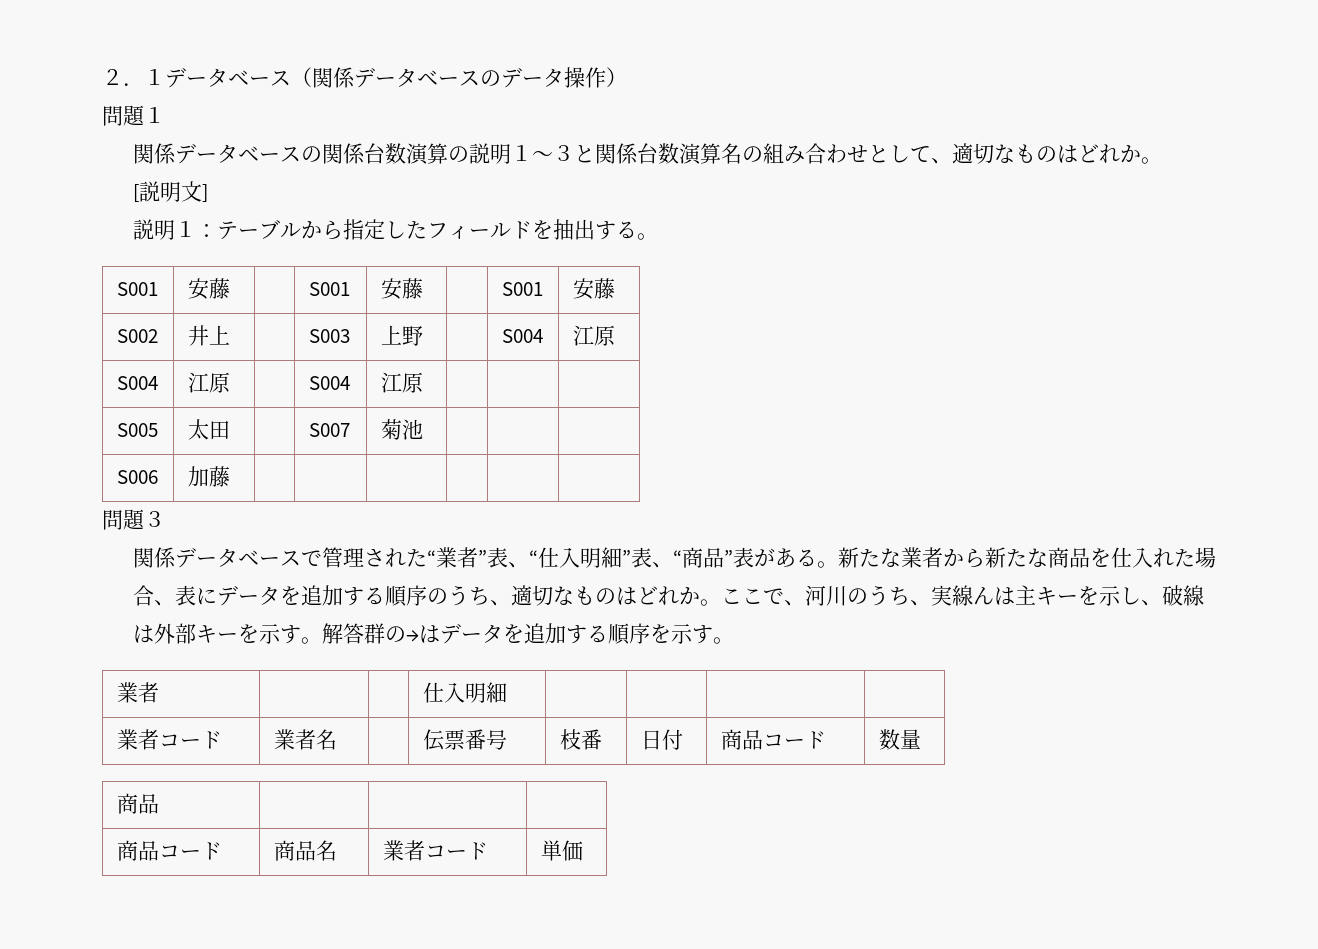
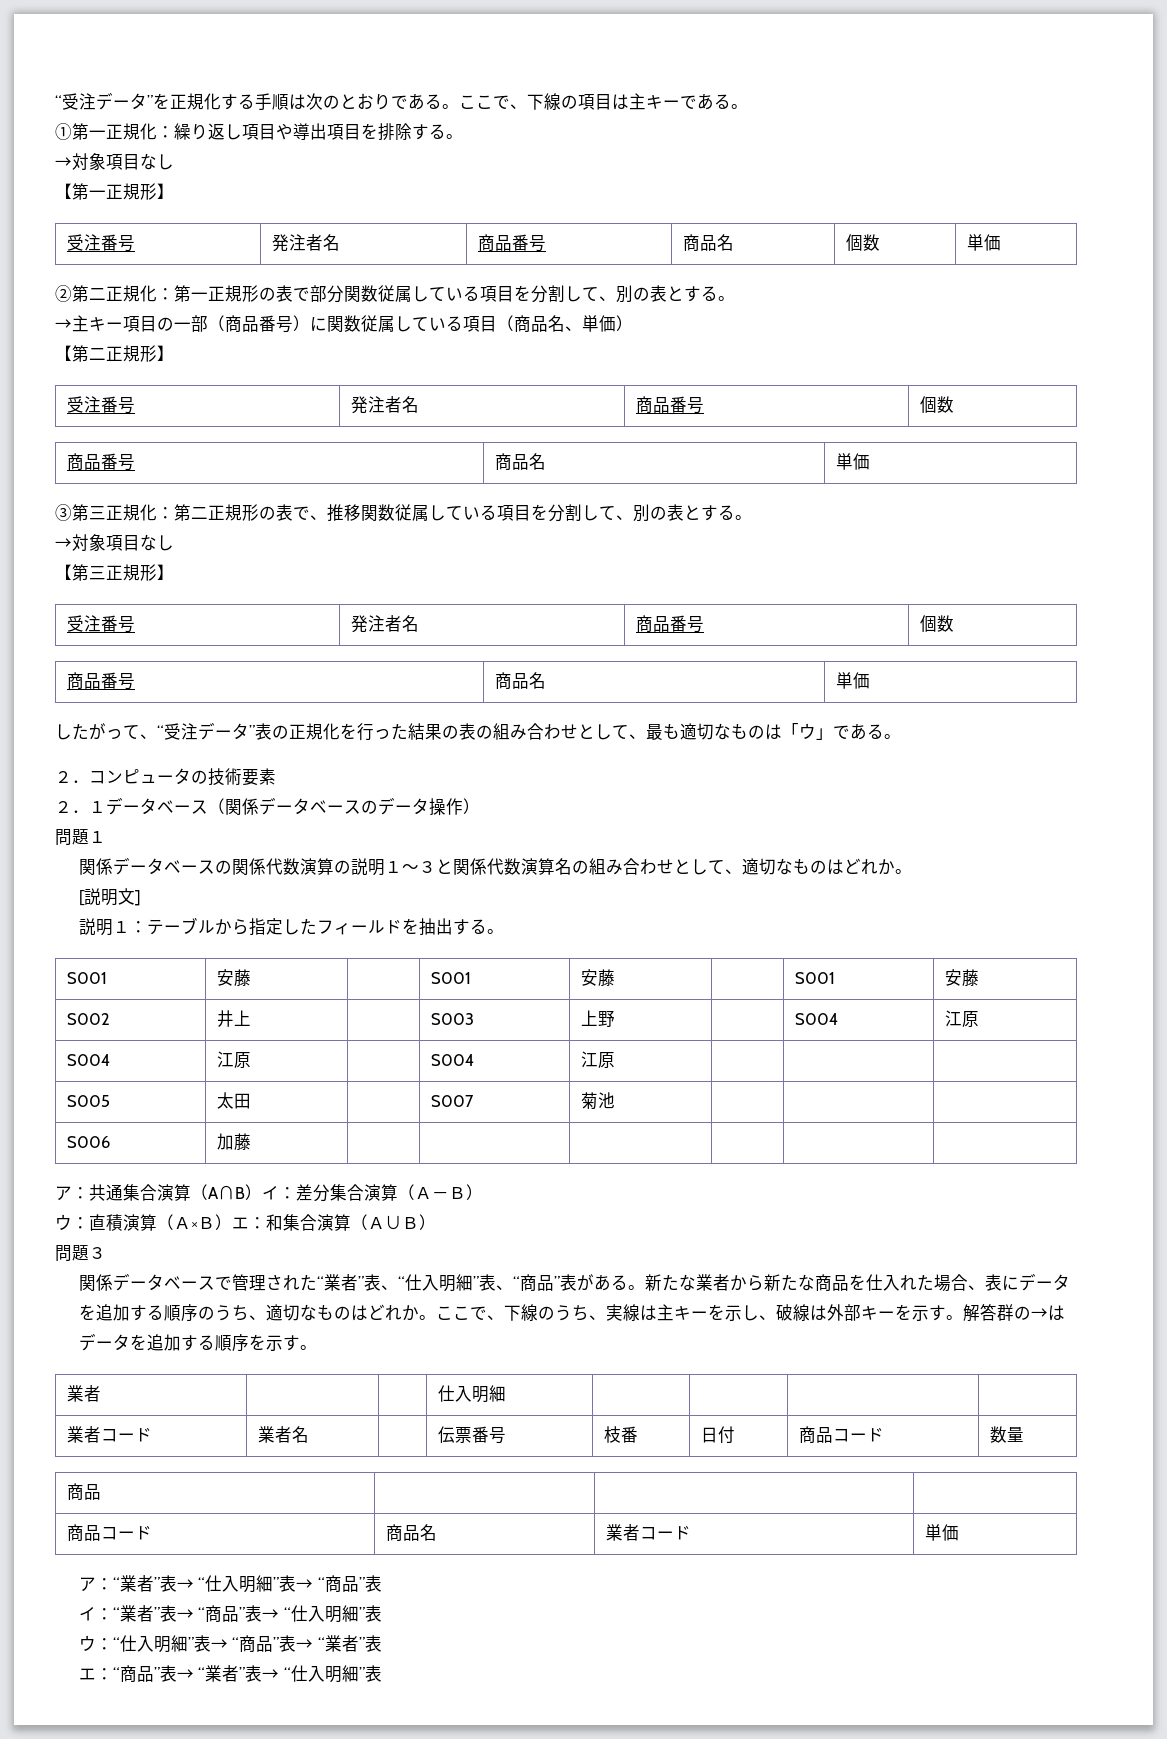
(102, 77) none -> [55,92,748,111] [55,123,463,141] [55,153,174,170] [55,183,174,200] [66,234,135,252] [271,234,340,252] [477,234,546,252] [682,234,734,251] [845,234,880,251] [966,234,1001,251] [55,285,735,303] [55,315,633,333] [55,345,174,362] [66,396,135,414] [350,396,419,414] [635,396,704,414] [919,396,954,413] [66,453,135,471] [494,453,546,470] [835,453,870,470] [55,504,752,522] [55,534,174,551] [55,564,174,581] [66,615,135,633] [350,615,419,633] [635,615,704,633] [919,615,954,632] [66,672,135,690] [494,672,546,689] [835,672,870,689] [55,722,901,741] [55,768,276,786] “受注データ”を正規化する手順は次のとおりである。ここで、下線の項目は主キーである。 // ①第一正規化：繰り返し項目や導出項目を排除する。 // →対象項目なし // 【第一正規形】 // 受注番号 | 発注者名 | 商品番号 | 商品名 | 個数 | 単価 // ②第二正規化：第一正規形の表で部分関数従属している項目を分割して、別の表とする。 // →主キー項目の一部（商品番号）に関数従属している項目（商品名、単価） // 【第二正規形】 // 受注番号 | 発注者名 | 商品番号 | 個数 // 商品番号 | 商品名 | 単価 // ③第三正規化：第二正規形の表で、推移関数従属している項目を分割して、別の表とする。 // →対象項目なし // 【第三正規形】 // 受注番号 | 発注者名 | 商品番号 | 個数 // 商品番号 | 商品名 | 単価 // したがって、“受注データ”表の正規化を行った結果の表の組み合わせとして、最も適切なものは「ウ」である。 // ２．コンピュータの技術要素 //
[363,143,385,164] 台 -> [265,858,283,875] 代
[636,143,658,164] 台 -> [486,858,504,875] 代
(230, 476) none -> [55,1184,483,1202] [55,1214,436,1231] // ア：共通集合演算（A∩B）イ：差分集合演算（Ａ－Ｂ） // ウ：直積演算（Ａ×Ｂ）エ：和集合演算（Ａ∪Ｂ）
[804,585,847,606] 河川 -> [503,1304,538,1321] 下線
[972,586,994,605] ん -> (640, 1312) none
(583, 850) none -> [78,1575,382,1593] [78,1605,382,1623] [78,1635,382,1653] [78,1665,382,1683] // ア：“業者”表→ “仕入明細”表→ “商品”表 // イ：“業者”表→ “商品”表→ “仕入明細”表 // ウ：“仕入明細”表→ “商品”表→ “業者”表 // エ：“商品”表→ “業者”表→ “仕入明細”表

